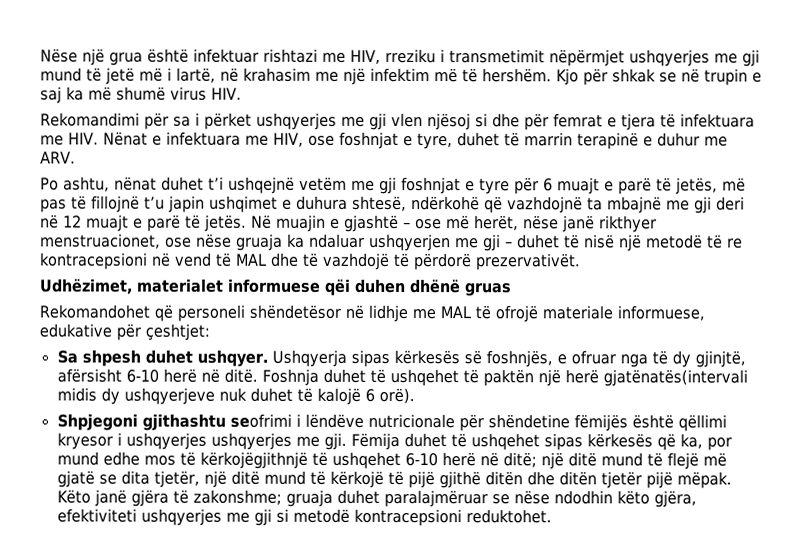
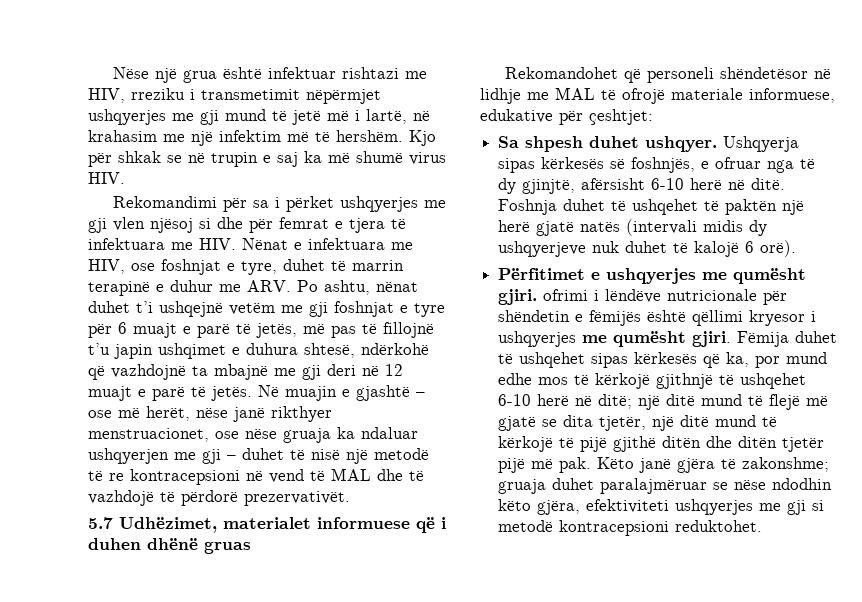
(76, 157) // -> (291, 286) none
(581, 262) none -> [88,517,113,529] 5.7
[324,278,350,296] qëi -> [416,517,446,533] që i
[602,369,748,387] gjatënatës(intervali -> [536,219,698,236] gjatë natës (intervali
[56,413,292,431] Shpjegoni gjithashtu seofrimi -> [498,268,807,284] [498,289,589,305] Përfitimet e ushqyerjes me qumësht gjiri. ofrimi
[487,414,570,429] shëndetine -> [498,310,584,322] shëndetin e
[210,432,347,450] ushqyerjes me gji. -> [582,331,732,347] me qumësht gjiri.
[199,451,308,469] kërkojëgjithnjë -> [595,373,714,389] kërkojë gjithnjë
[676,471,732,489] mëpak. -> [531,457,592,473] më pak.

